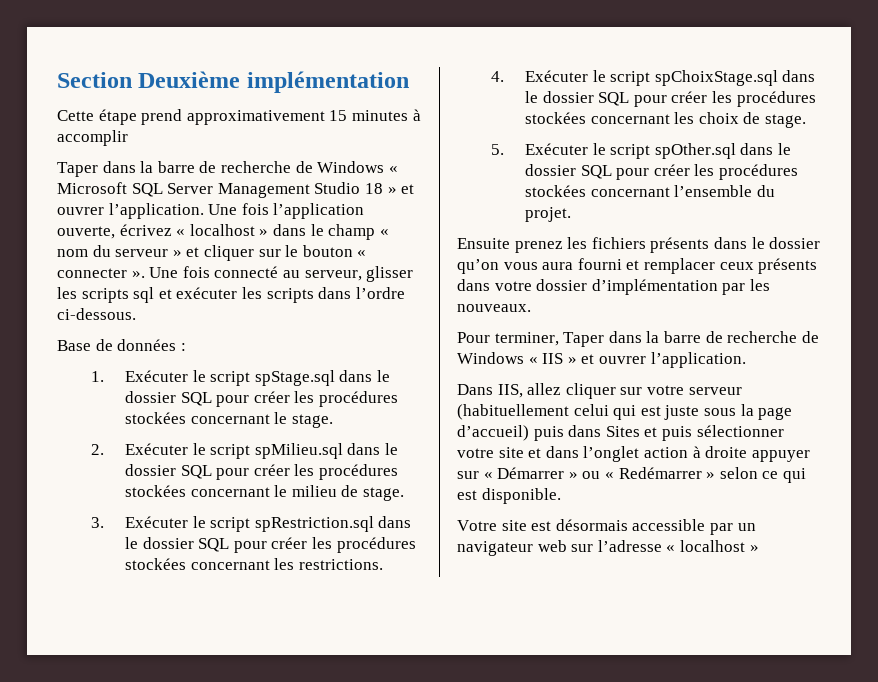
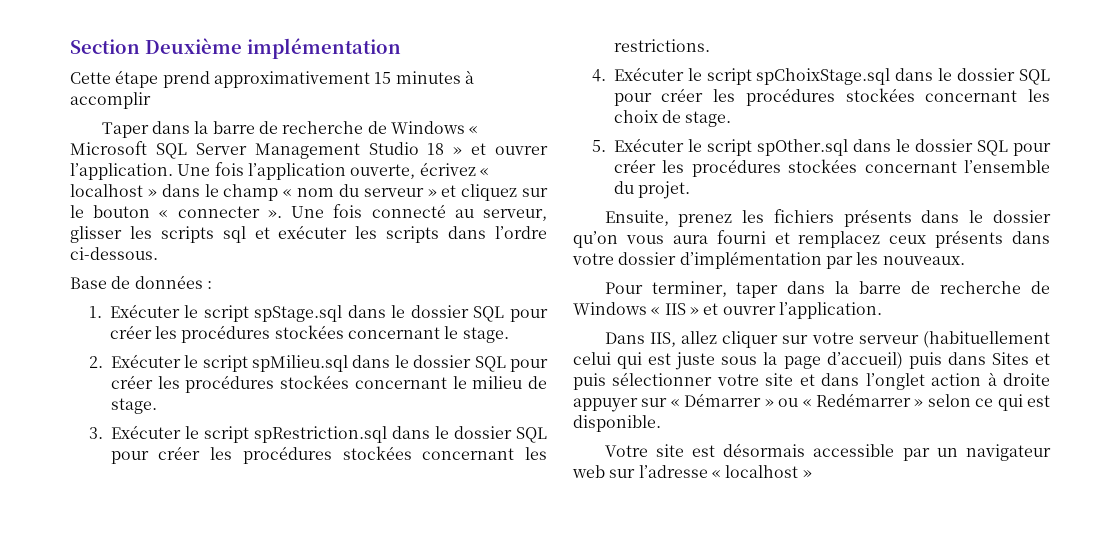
[203,245,254,261] cliquer -> [461,184,518,201] cliquez
[457,238,510,249] Ensuite -> [604,210,669,226] Ensuite,
[643,258,715,274] remplacer -> [798,231,881,248] remplacez
[563,332,605,347] Taper -> [736,282,779,298] taper

